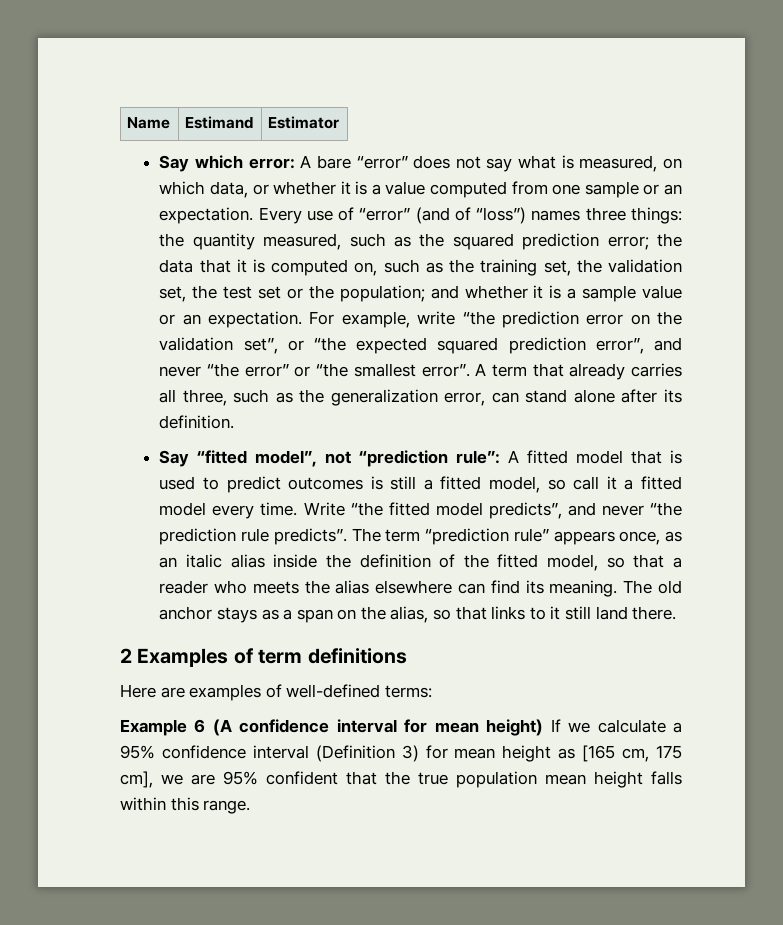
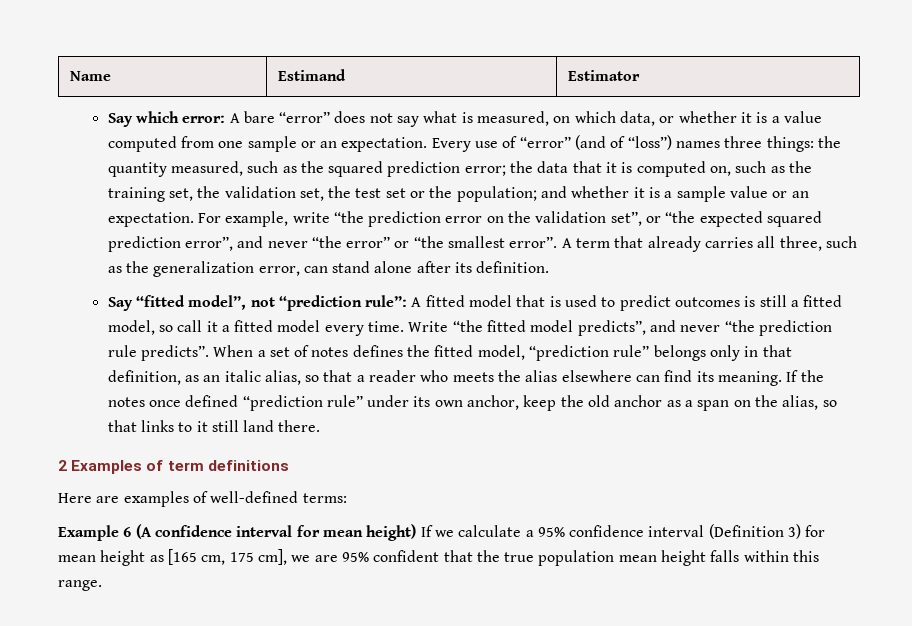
[351,528,682,545] [159,554,599,571] The term “prediction rule” appears once, as an italic alias inside the definition of the fitted model, -> [213,345,792,361] [107,370,301,385] When a set of notes defines the fitted model, “prediction rule” belongs only in that definition, as an italic alias,
[623,580,653,594] The -> [786,370,824,382] [107,395,584,411] If the notes once defined “prediction rule” under its own anchor, keep the
[216,607,257,623] stays -> (663, 401) none

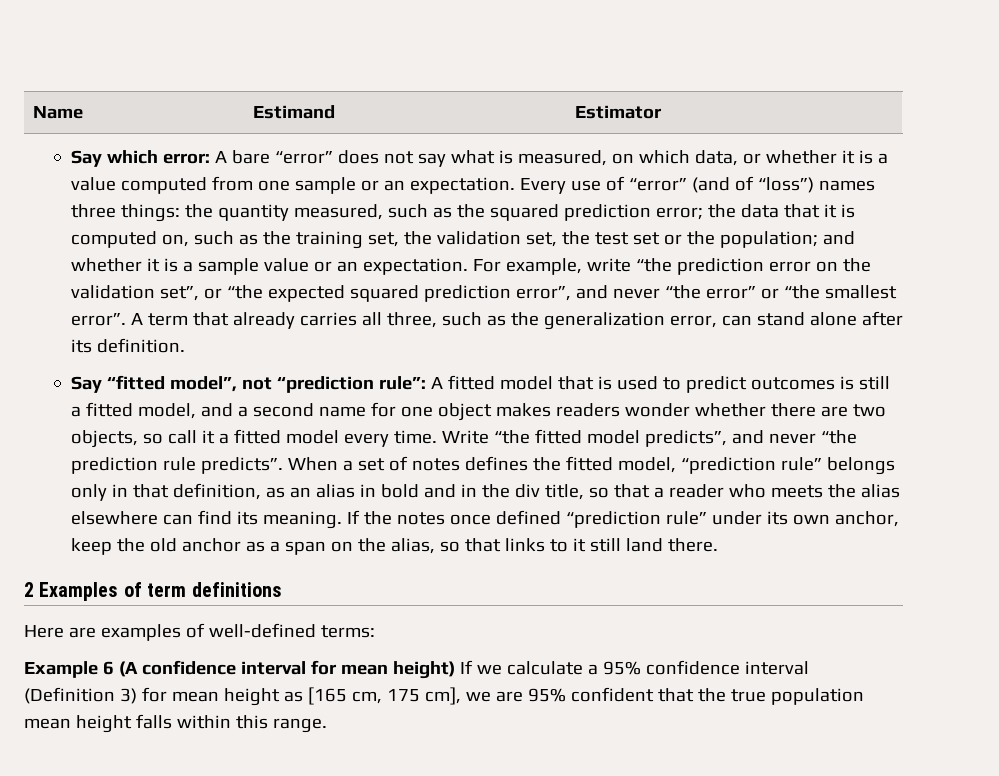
(155, 327) none -> [200,402,886,421] [70,430,138,448] and a second name for one object makes readers wonder whether there are two objects,
[224,370,301,385] italic alias, -> [315,484,584,500] alias in bold and in the div title,

